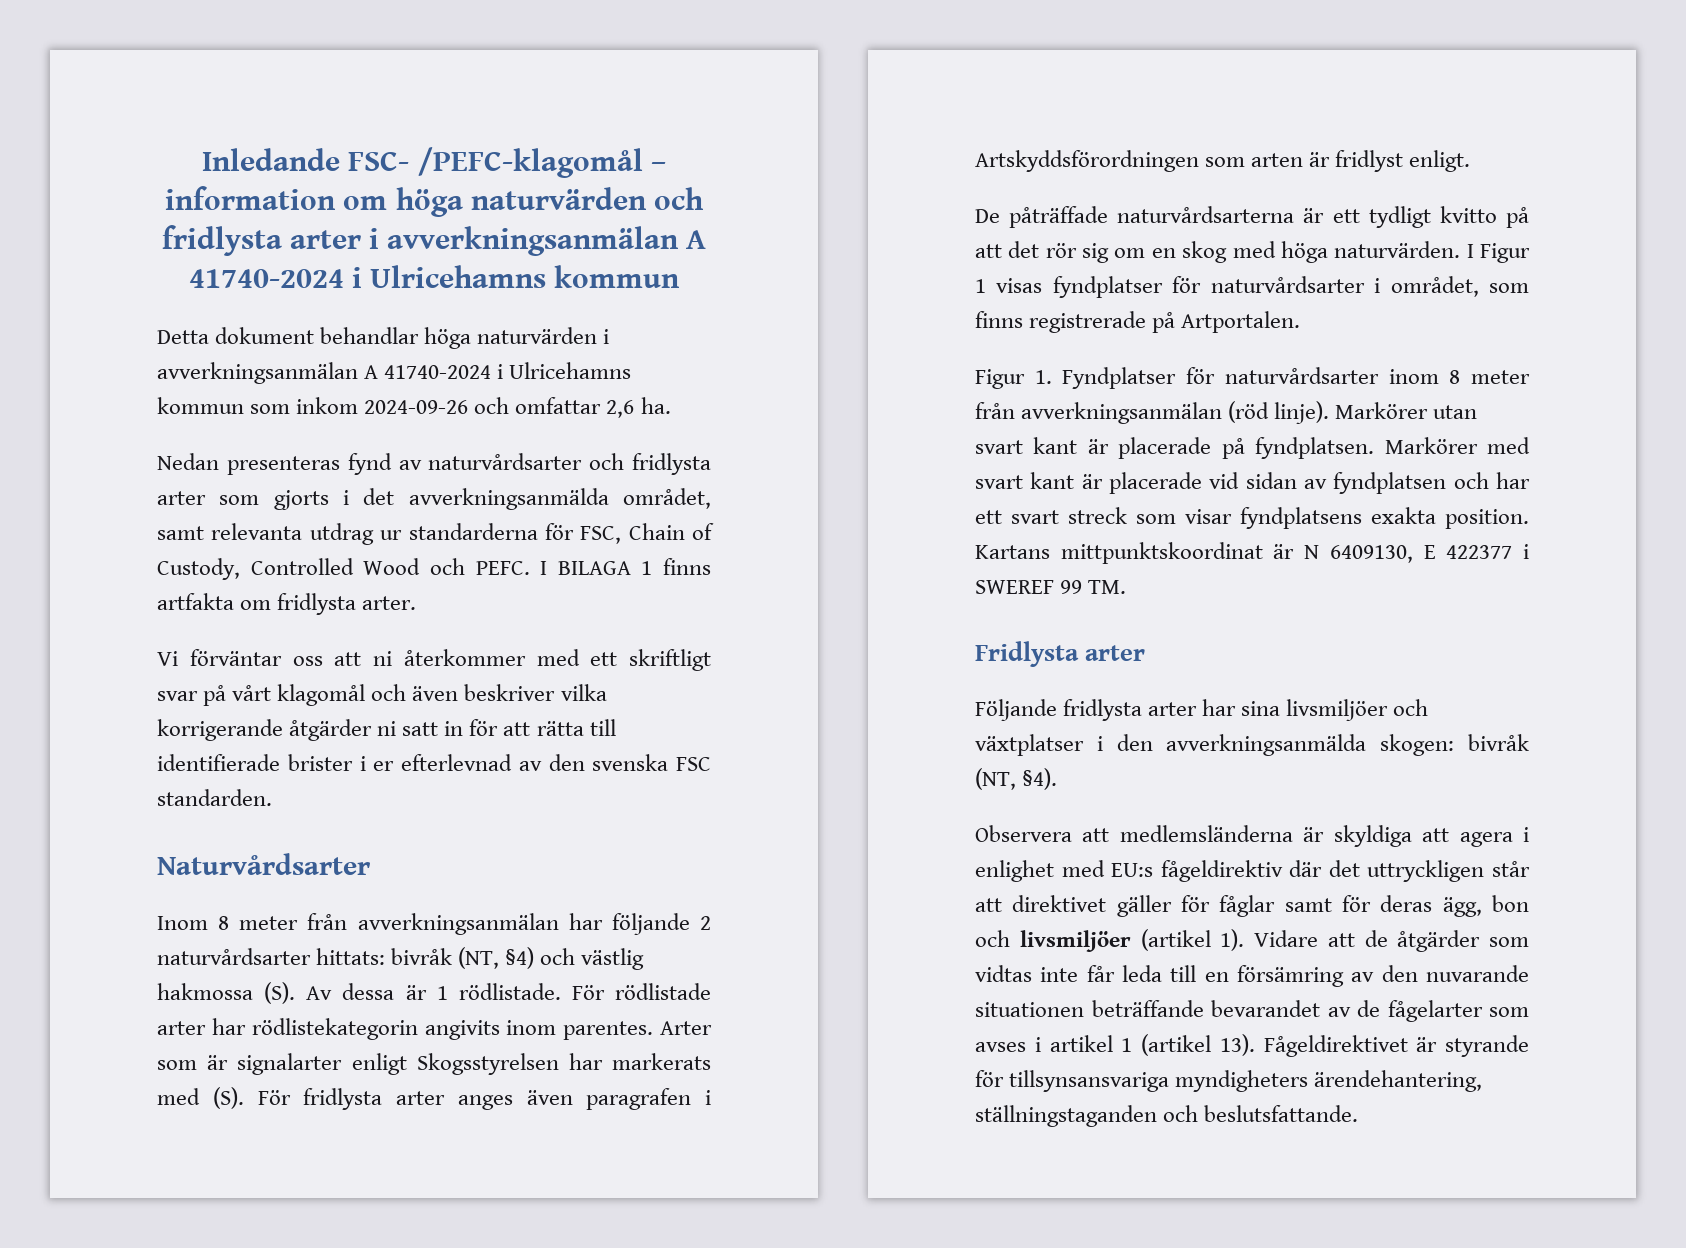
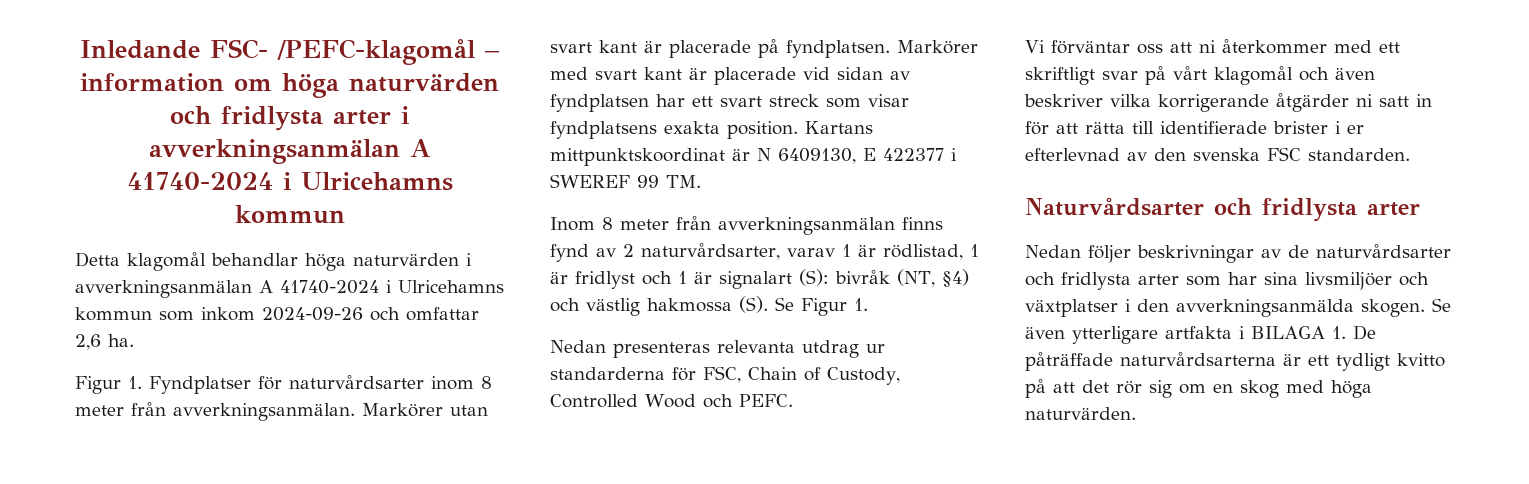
[215,327,315,344] dokument -> [127,252,206,271] klagomål
[157,453,711,475] [157,488,711,510] [157,526,204,540] Nedan presenteras fynd av naturvårdsarter och fridlysta arter som gjorts i det avverkningsanmälda området, samt -> [75,375,492,394] [75,402,488,421] [550,39,978,58] [550,67,910,85] [550,94,909,112] [550,121,873,139] [550,148,957,166] [550,174,701,188] [550,216,943,235] [550,243,979,262] [550,269,969,289] [550,296,868,316] [550,340,710,358] Figur 1. Fyndplatser för naturvårdsarter inom 8 meter från avverkningsanmälan. Markörer utan svart kant är placerade på fyndplatsen. Markörer med svart kant är placerade vid sidan av fyndplatsen har ett svart streck som visar fyndplatsens exakta position. Kartans mittpunktskoordinat är N 6409130, E 422377 i SWEREF 99 TM. // Inom 8 meter från avverkningsanmälan finns fynd av 2 naturvårdsarter, varav 1 är rödlistad, 1 är fridlyst och 1 är signalart (S): bivråk (NT, §4) och västlig hakmossa (S). Se Figur 1. // Nedan presenteras
[540,558,711,575] [157,593,417,615] I BILAGA 1 finns artfakta om fridlysta arter. -> (793, 400) none
[157,913,711,935] [157,947,645,970] [157,982,711,1004] [157,1018,712,1040] [157,1053,711,1075] [157,1087,711,1110] [975,150,1471,172] // Inom 8 meter från avverkningsanmälan har följande 2 naturvårdsarter hittats: bivråk (NT, §4) och västlig hakmossa (S). Av dessa är 1 rödlistade. För rödlistade arter har rödlistekategorin angivits inom parentes. Arter som är signalarter enligt Skogsstyrelsen har markerats med (S). För fridlysta arter anges även paragrafen i Artskyddsförordningen som arten är fridlyst enligt. // -> [1214,198,1420,222] [1025,244,1451,263] [1025,272,1429,290] [1025,298,1451,317] [1025,326,1346,344] och fridlysta arter // Nedan följer beskrivningar av de naturvårdsarter och fridlysta arter som har sina livsmiljöer och växtplatser i den avverkningsanmälda skogen. Se även ytterligare artfakta i BILAGA 1.
[1466,243,1530,263] [975,276,1529,298] [975,311,1301,333] [975,367,1530,389] [975,401,1478,424] [975,437,1530,459] [975,472,1530,494] [975,507,1529,529] [975,542,1529,564] [975,580,1127,594] [975,641,1146,667] [975,699,1429,721] [975,734,1529,756] [975,768,1058,790] [975,825,1529,847] [975,860,1530,882] [975,895,1529,917] [975,929,1529,952] [975,965,1529,987] [975,1000,1529,1022] [975,1034,1529,1057] [975,1070,1483,1092] [975,1105,1359,1127] I Figur 1 visas fyndplatser för naturvårdsarter i området, som finns registrerade på Artportalen. // Figur 1. Fyndplatser för naturvårdsarter inom 8 meter från avverkningsanmälan (röd linje). Markörer utan svart kant är placerade på fyndplatsen. Markörer med svart kant är placerade vid sidan av fyndplatsen och har ett svart streck som visar fyndplatsens exakta position. Kartans mittpunktskoordinat är N 6409130, E 422377 i SWEREF 99 TM. // Fridlysta arter // Följande fridlysta arter har sina livsmiljöer och växtplatser i den avverkningsanmälda skogen: bivråk (NT, §4). // Observera att medlemsländerna är skyldiga att agera i enlighet med EU:s fågeldirektiv där det uttryckligen står att direktivet gäller för fåglar samt för deras ägg, bon och livsmiljöer (artikel 1). Vidare att de åtgärder som vidtas inte får leda till en försämring av den nuvarande situationen beträffande bevarandet av de fågelarter som avses i artikel 1 (artikel 13). Fågeldirektivet är styrande för tillsynsansvariga myndigheters ärendehantering, ställningstaganden och beslutsfattande. -> (1136, 413) none

